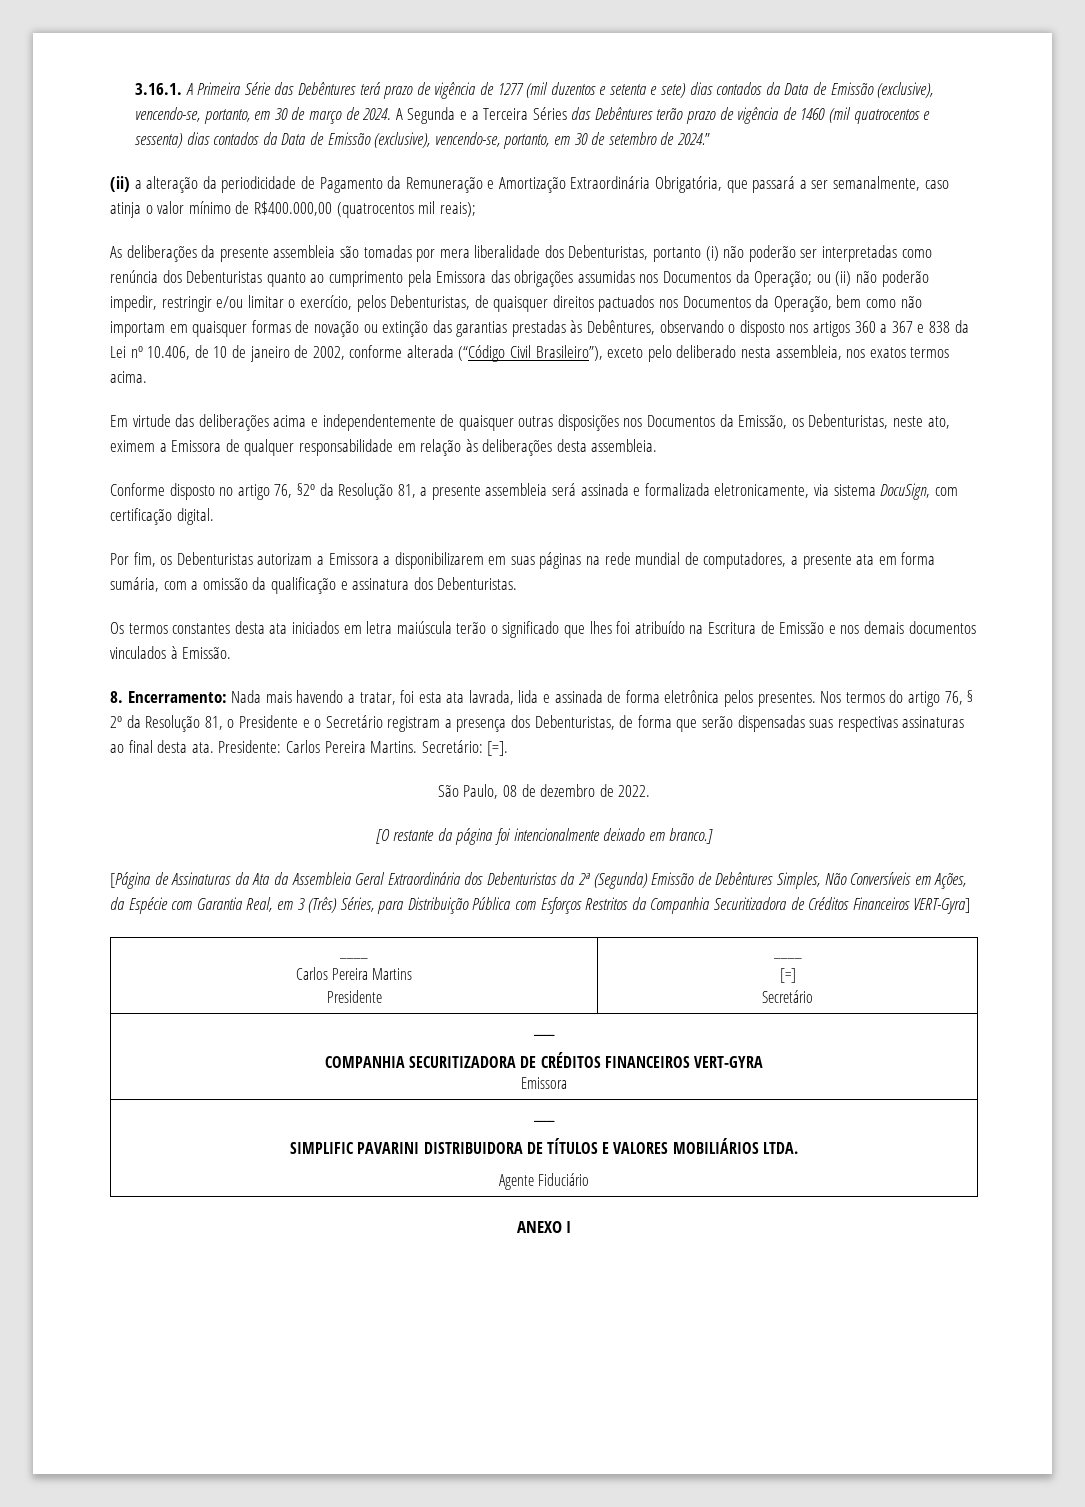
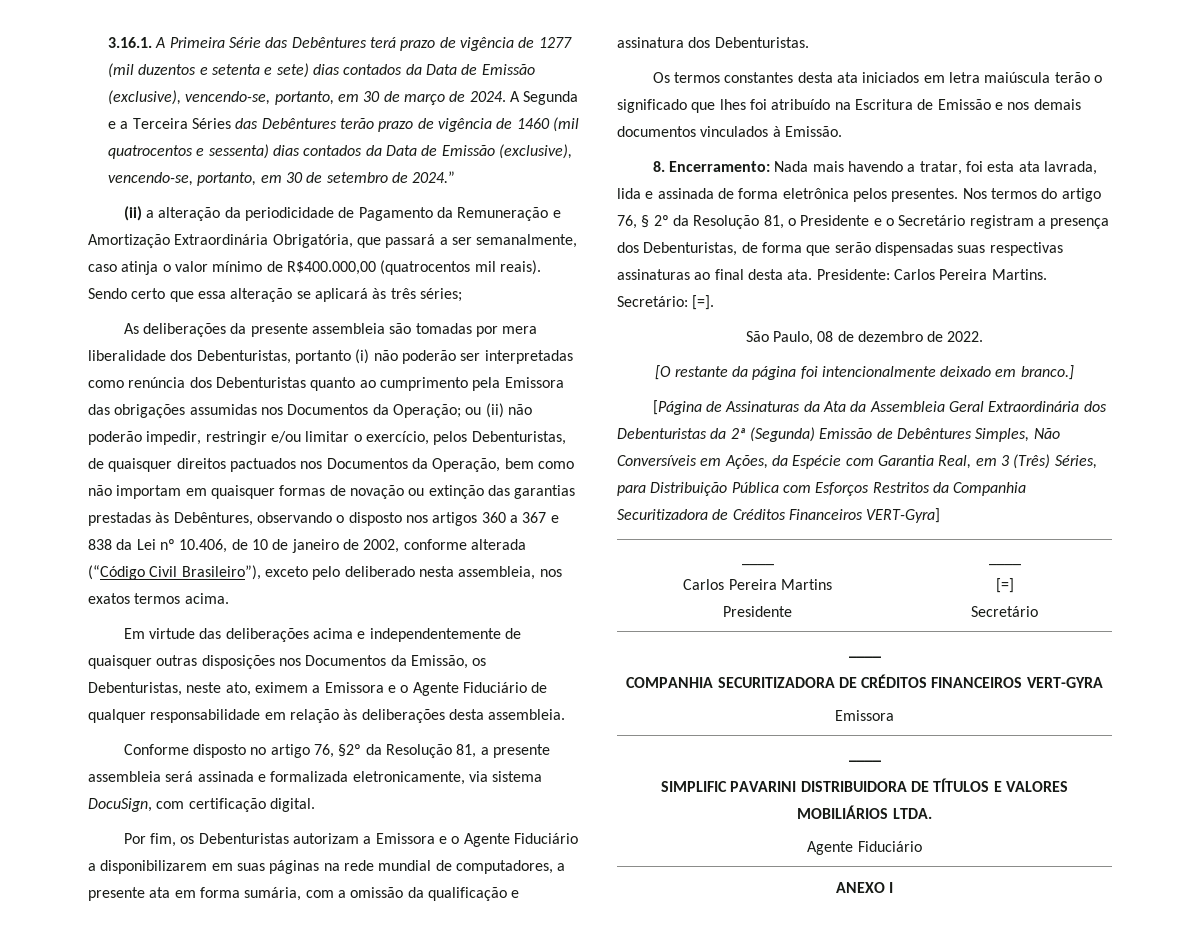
[439,202,476,217] reais); -> [499,260,541,275] [88,288,462,302] reais). Sendo certo que essa alteração se aplicará às três séries;
(222, 446) none -> [387,682,527,696] e o Agente Fiduciário
(379, 559) none -> [438,833,578,847] e o Agente Fiduciário

